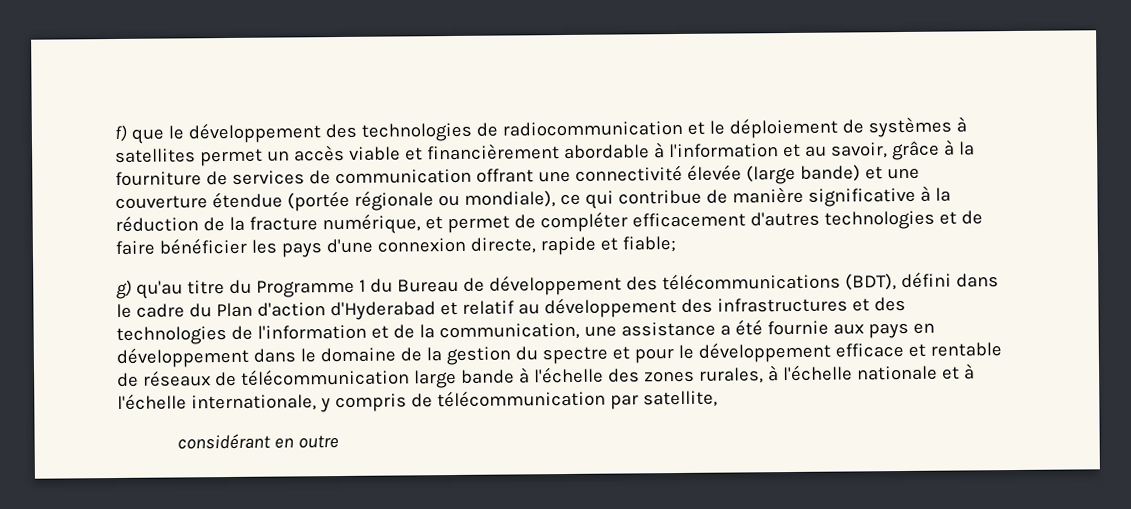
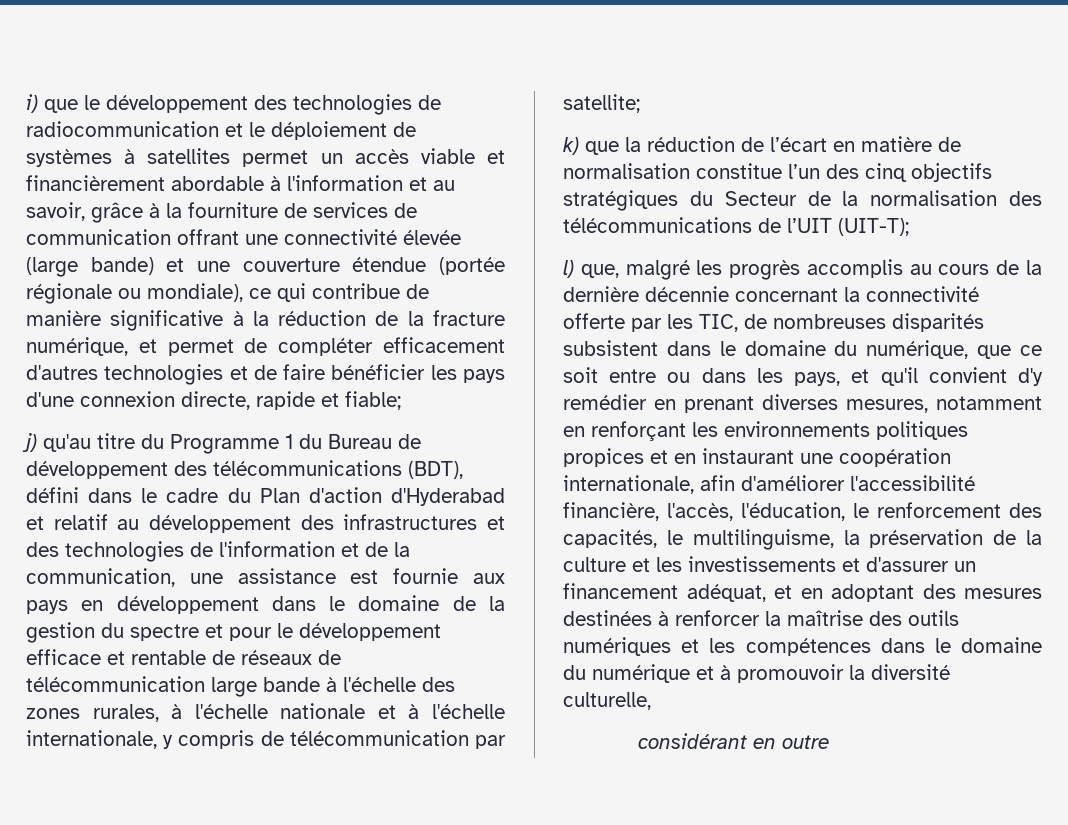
[114,124,127,143] f) -> [26,94,38,113] i)
[116,279,132,299] g) -> [22,433,37,452] j)
[719,319,763,336] a été -> [350,570,379,584] est
[642,390,718,408] satellite, -> [563,94,640,113] [563,136,961,155] [563,163,992,182] [563,190,1042,211] [563,217,909,236] [563,259,1042,280] [563,286,979,302] [563,313,984,332] [563,340,1042,359] [563,367,1043,386] [563,394,1042,413] [563,421,968,441] [563,448,951,467] [563,475,975,494] [563,502,1042,521] [563,529,1042,550] [563,556,976,572] [563,583,1042,602] [563,610,959,626] [563,637,1042,656] [563,664,950,683] [563,692,651,710] satellite; // k) que la réduction de l’écart en matière de normalisation constitue l’un des cinq objectifs stratégiques du Secteur de la normalisation des télécommunications de l’UIT (UIT-T); // l) que, malgré les progrès accomplis au cours de la dernière décennie concernant la connectivité offerte par les TIC, de nombreuses disparités subsistent dans le domaine du numérique, que ce soit entre ou dans les pays, et qu'il convient d'y remédier en prenant diverses mesures, notamment en renforçant les environnements politiques propices et en instaurant une coopération internationale, afin d'améliorer l'accessibilité financière, l'accès, l'éducation, le renforcement des capacités, le multilinguisme, la préservation de la culture et les investissements et d'assurer un financement adéquat, et en adoptant des mesures destinées à renforcer la maîtrise des outils numériques et les compétences dans le domaine du numérique et à promouvoir la diversité culturelle,

